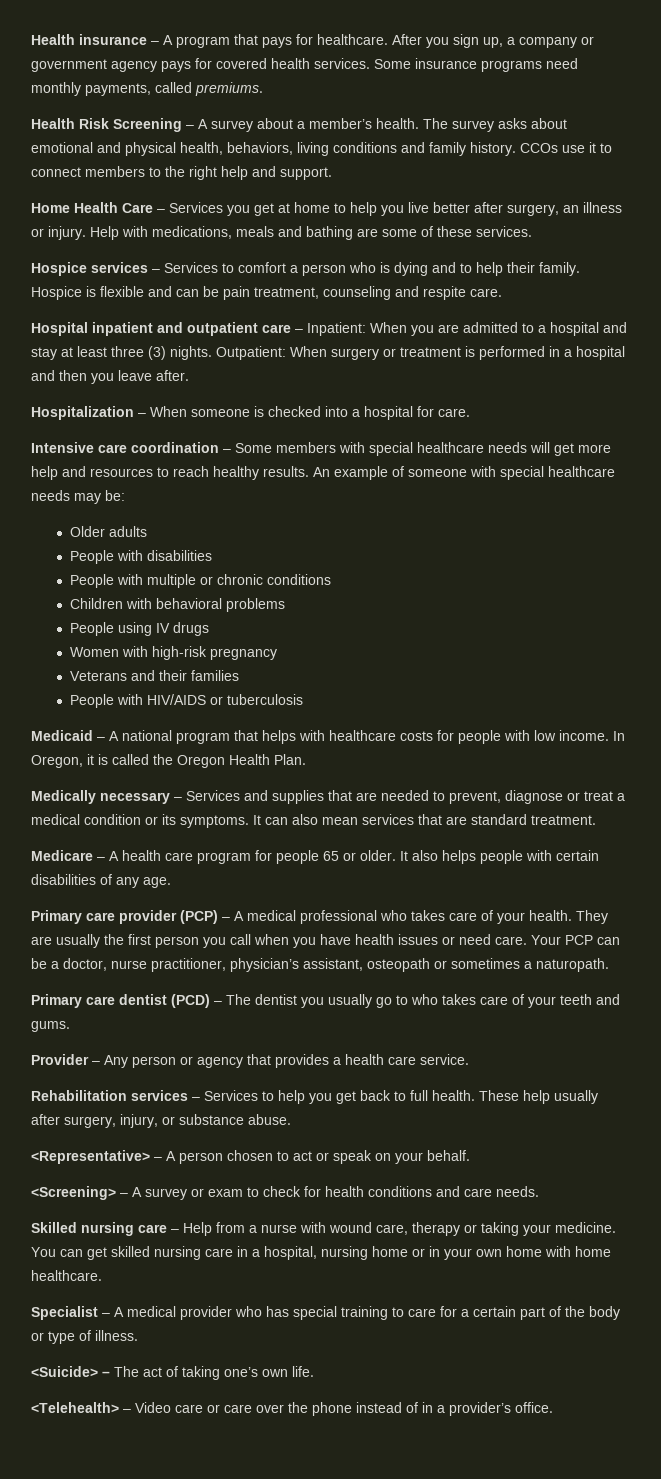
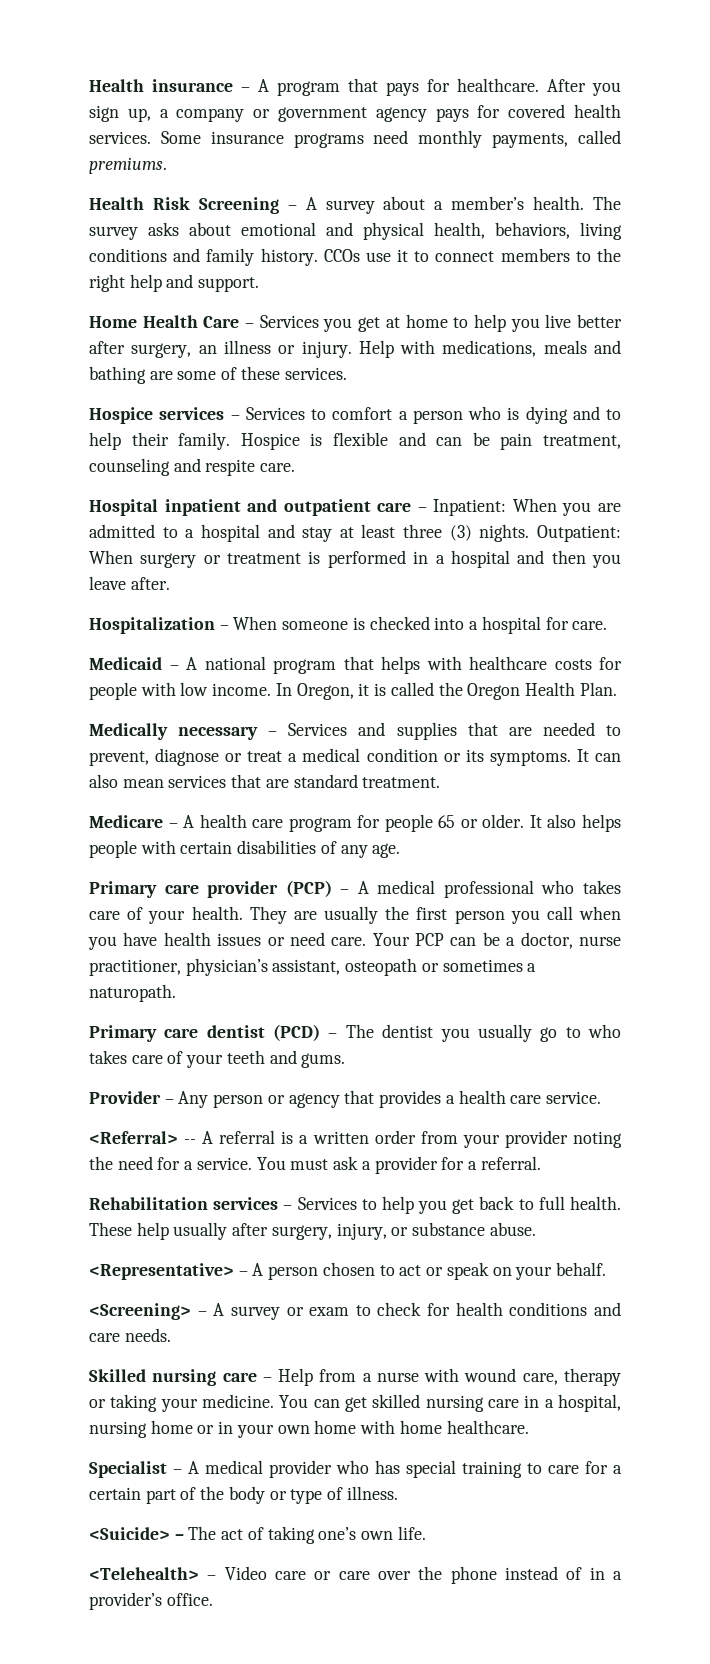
[31,442,611,456] [31,466,615,480] [31,490,125,504] [69,526,147,537] [69,550,212,564] [69,574,331,588] [69,598,285,612] [69,622,209,636] [69,646,277,660] [69,670,239,681] [69,694,303,708] // Intensive care coordination – Some members with special healthcare needs will get more help and resources to reach healthy results. An example of someone with special healthcare needs may be: // Older adults // People with disabilities // People with multiple or chronic conditions // Children with behavioral problems // People using IV drugs // Women with high-risk pregnancy // Veterans and their families // People with HIV/AIDS or tuberculosis -> (608, 625) none
(469, 1059) none -> [89,1130,622,1148] [89,1156,541,1174] // <Referral> -- A referral is a written order from your provider noting the need for a service. You must ask a provider for a referral.

